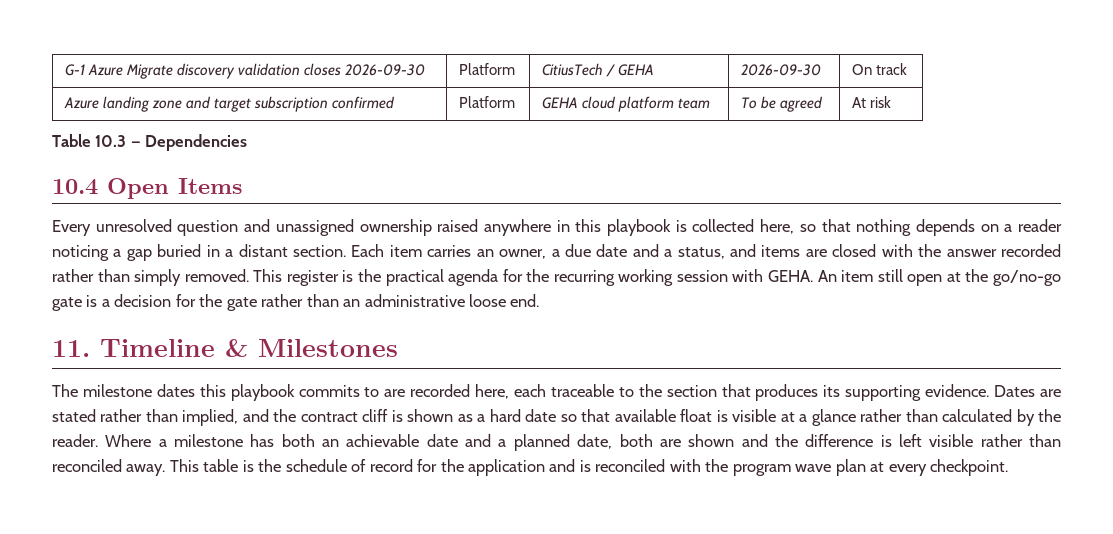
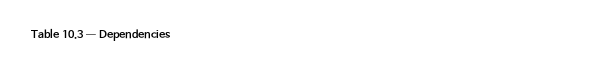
[65,63,426,79] [459,63,516,75] [542,63,655,77] [741,64,822,76] [852,63,908,75] [64,96,396,112] [459,96,516,108] [542,96,711,112] [741,96,824,112] [852,96,892,108] [52,134,248,151] [52,178,242,199] [52,219,1063,236] [52,244,1061,261] [52,269,1062,286] [52,294,540,311] [52,339,398,357] [52,384,1062,401] [52,409,1062,426] [52,434,1061,451] [52,459,1009,476] G-1 Azure Migrate discovery validation closes 2026-09-30 | Platform | CitiusTech / GEHA | 2026-09-30 | On track // Azure landing zone and target subscription confirmed | Platform | GEHA cloud platform team | To be agreed | At risk // Table 10.3 — Dependencies // 10.4 Open Items // Every unresolved question and unassigned ownership raised anywhere in this playbook is collected here, so that nothing depends on a reader noticing a gap buried in a distant section. Each item carries an owner, a due date and a status, and items are closed with the answer recorded rather than simply removed. This register is the practical agenda for the recurring working session with GEHA. An item still open at the go/no-go gate is a decision for the gate rather than an administrative loose end. // 11. Timeline & Milestones // The milestone dates this playbook commits to are recorded here, each traceable to the section that produces its supporting evidence. Dates are stated rather than implied, and the contract cliff is shown as a hard date so that available float is visible at a glance rather than calculated by the reader. Where a milestone has both an achievable date and a planned date, both are shown and the difference is left visible rather than reconciled away. This table is the schedule of record for the application and is reconciled with the program wave plan at every checkpoint. -> [31,28,171,41] Table 10.3 — Dependencies

